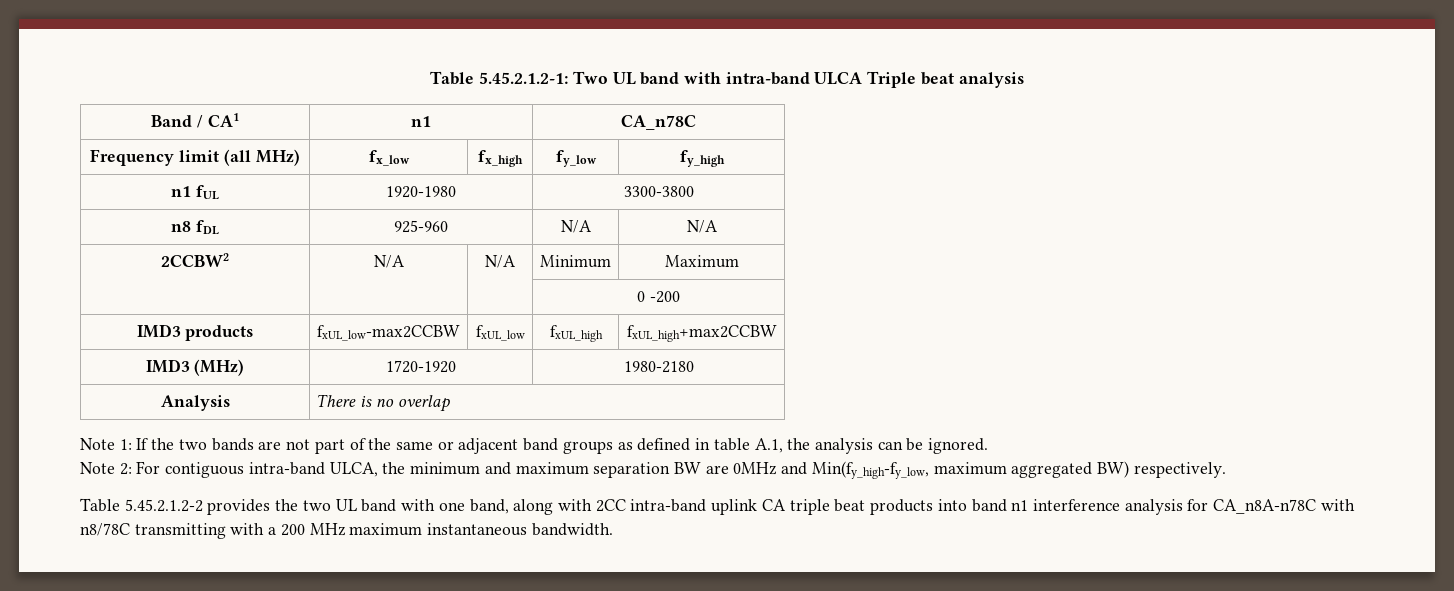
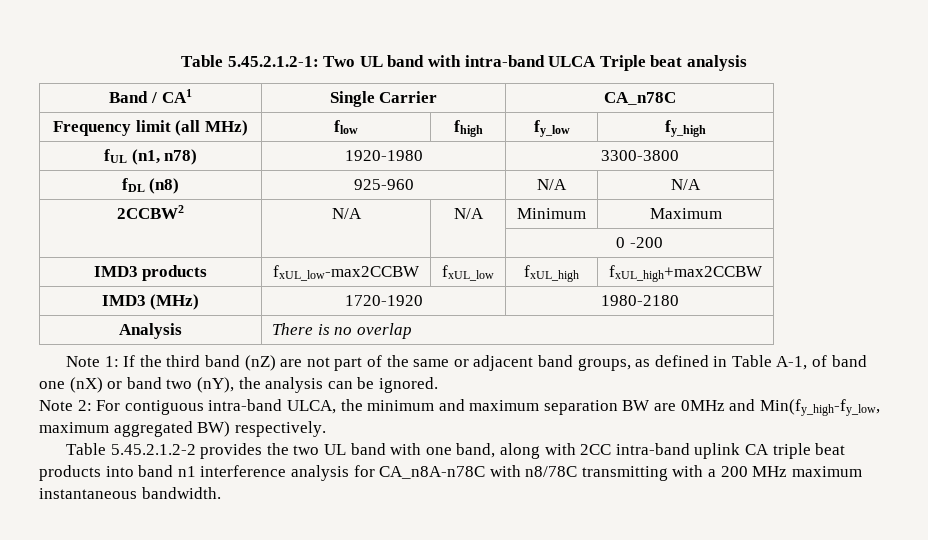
[411,116,431,127] n1 -> [329,91,438,107] Single Carrier
[368,150,410,166] [478,150,523,167] fx_low | fx_high -> [334,120,358,134] [453,120,483,137] flow | fhigh
[171,186,192,197] n1 -> (706, 128) none
(219, 192) none -> [131,149,198,165] (n1, n78)
[171,221,192,232] n8 -> (679, 155) none
(219, 227) none -> [149,178,180,194] (n8)
[178,438,254,451] two bands -> [166,355,276,371] third band (nZ)
[562,441,613,454] groups -> [577,358,631,371] groups,
[713,438,783,453] table A.1, -> [731,355,867,370] [39,377,234,393] Table A-1, of band one (nX) or band two (nY),

